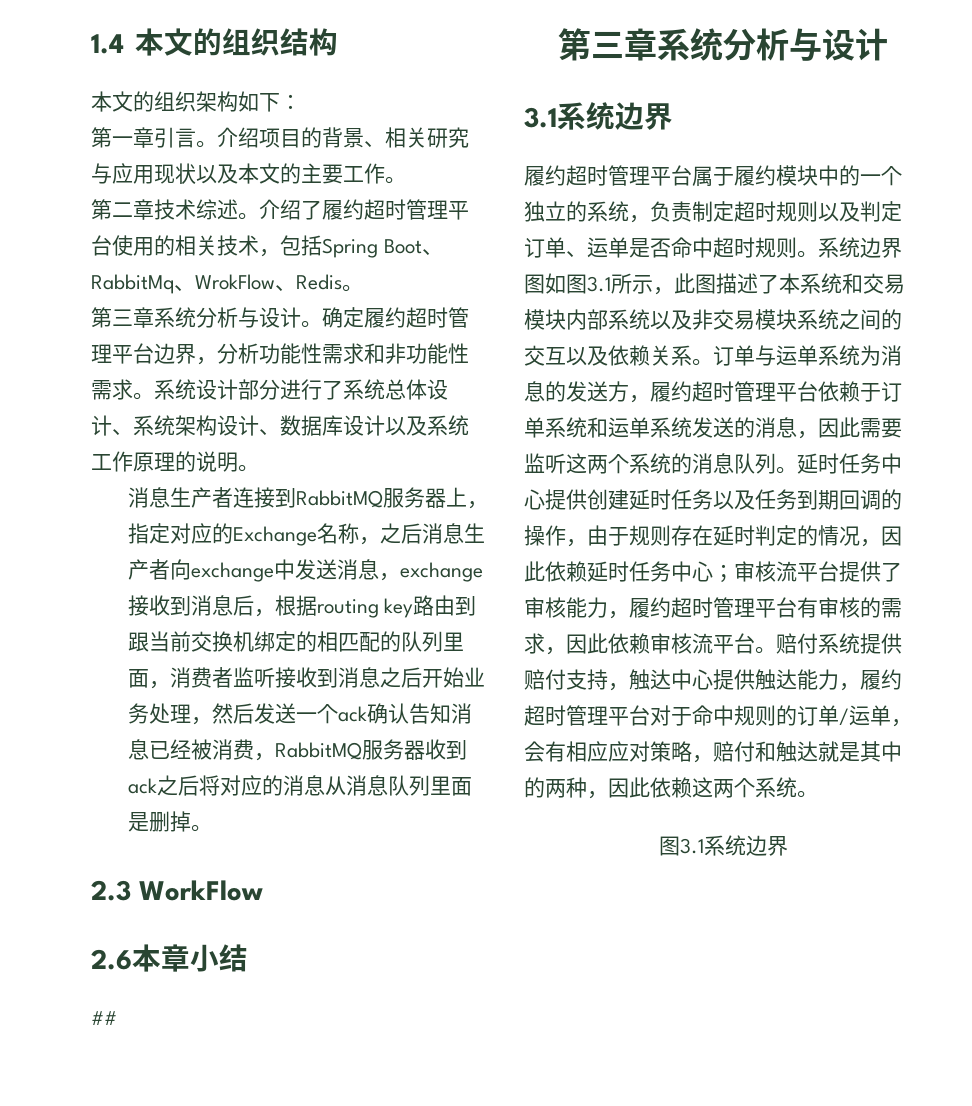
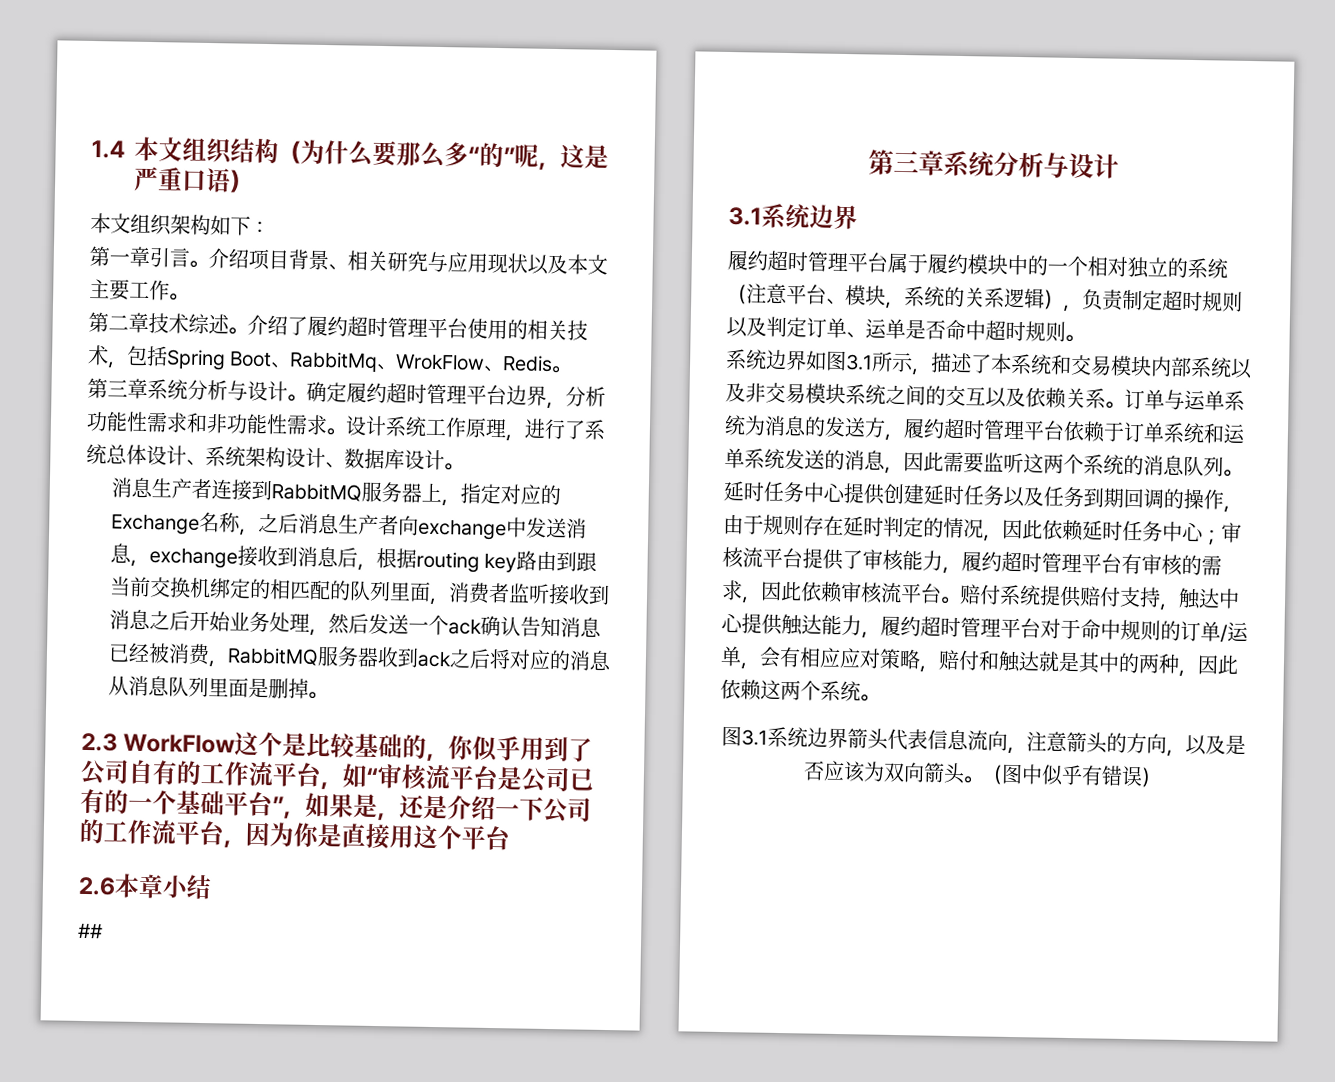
[192,28,222,56] 的 -> (183, 149) none
[91,91,154,112] // 本文的 -> [278,139,609,171] [133,166,253,193] [90,212,131,234] （为什么要那么多“的”呢，这是严重口语） // 本文
[301,127,322,148] 的 -> (289, 260) none
[280,163,301,184] 的 -> (608, 264) none
[154,379,280,400] 系统设计部分 -> [345,415,525,442] 设计系统工作原理，
[385,415,469,436] [91,451,238,472] 以及系统工作原理的说明 -> (445, 460) none
(263, 890) none -> [234,731,594,762] [80,759,595,793] [80,788,592,824] [79,818,512,851] 这个是比较基础的，你似乎用到了公司自有的工作流平台，如“审核流平台是公司已有的一个基础平台”，如果是，还是介绍一下公司的工作流平台，因为你是直接用这个平台
(902, 176) none -> [1087,256,1128,277] 相对
(629, 211) none -> [727,283,1064,310] （注意平台、模块，系统的关系逻辑）
[818,237,902,258] [524,274,545,294] 系统边界图 -> [725,348,807,371] // 系统边界
[674,273,716,294] 此图 -> (932, 372) none
(788, 846) none -> [846,728,1246,757] [803,760,1162,788] 箭头代表信息流向，注意箭头的方向，以及是否应该为双向箭头。（图中似乎有错误）

